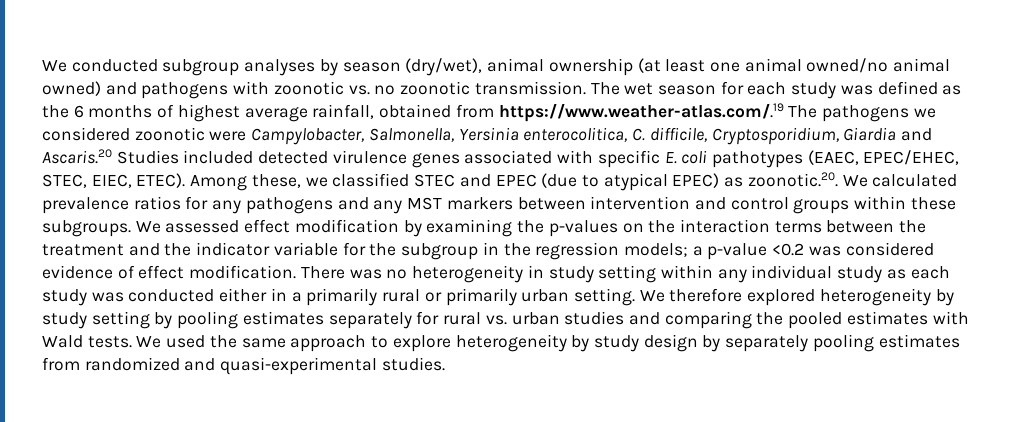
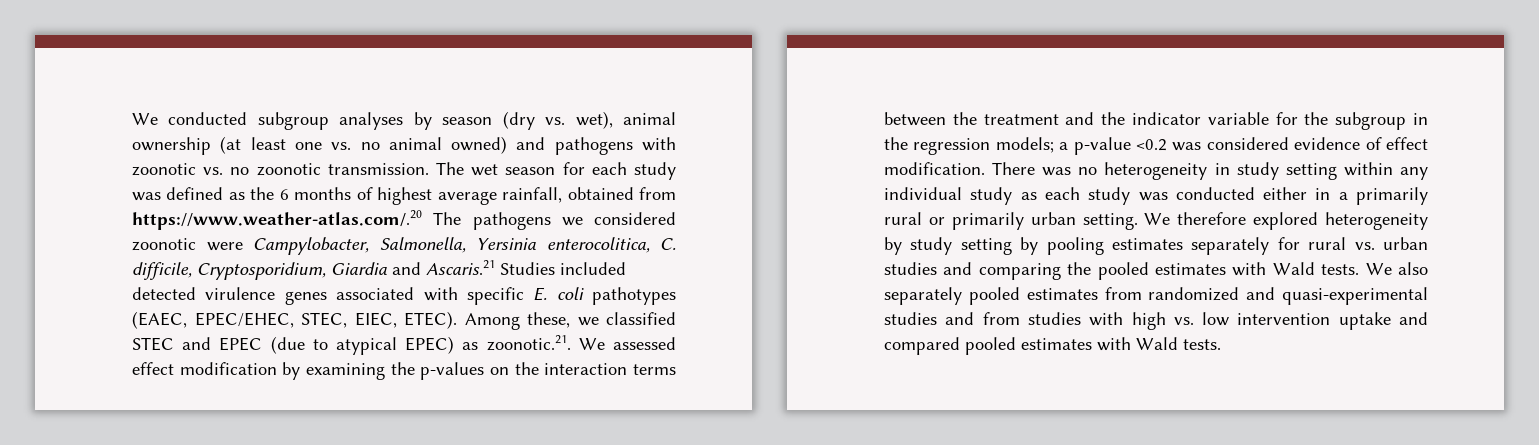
[405,58,483,76] (dry/wet), -> [502,111,613,130] (dry vs. wet),
[744,58,889,73] animal owned/no -> [331,142,380,150] vs. no
[498,103,784,122] https://www.weather-atlas.com/.19 -> [132,210,422,230] https://www.weather-atlas.com/.20
[42,149,112,164] Ascaris.20 -> [426,260,495,275] Ascaris.21
[747,172,958,187] [42,196,956,214] [42,220,131,237] zoonotic.20. We calculated prevalence ratios for any pathogens and any MST markers between intervention and control groups within these subgroups. -> [486,335,571,351] zoonotic.21.
[166,334,874,352] used the same approach to explore heterogeneity by study design by separately pooling -> [1398,262,1428,275] [884,287,1020,305] also separately pooled
[381,357,445,371] studies. -> [884,312,1428,330] [884,337,1221,355] studies and from studies with high vs. low intervention uptake and compared pooled estimates with Wald tests.

